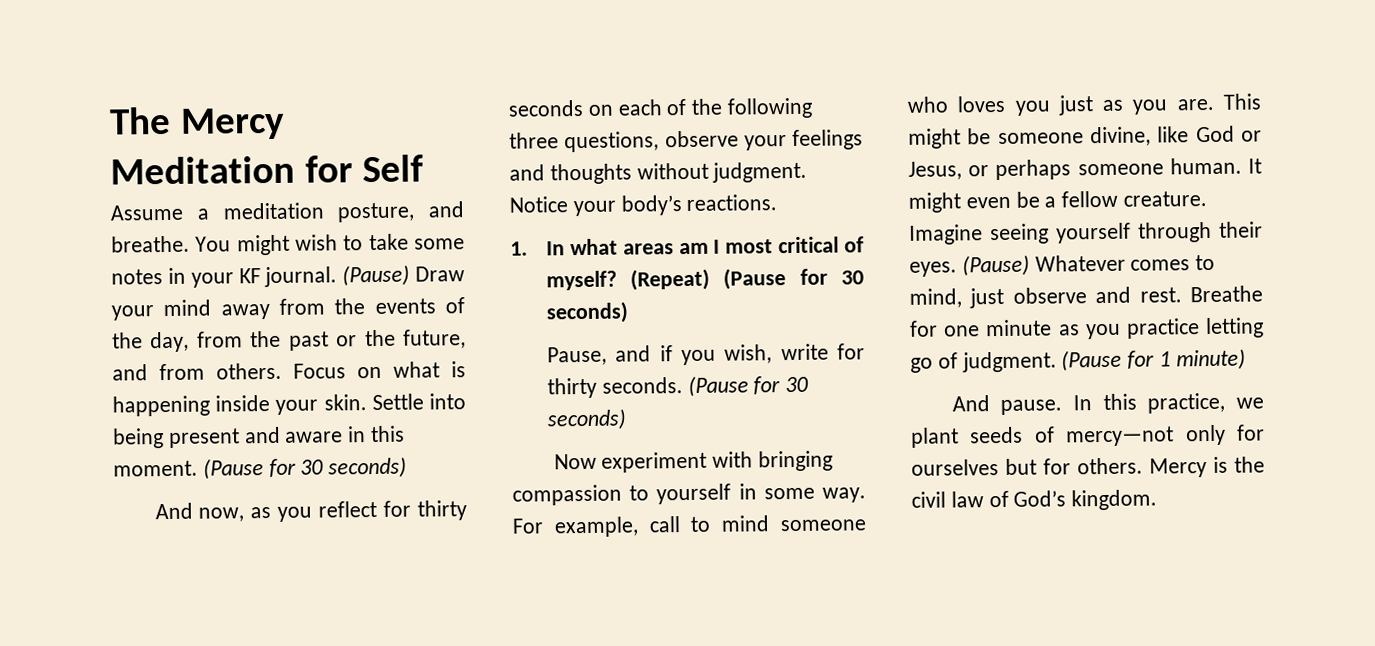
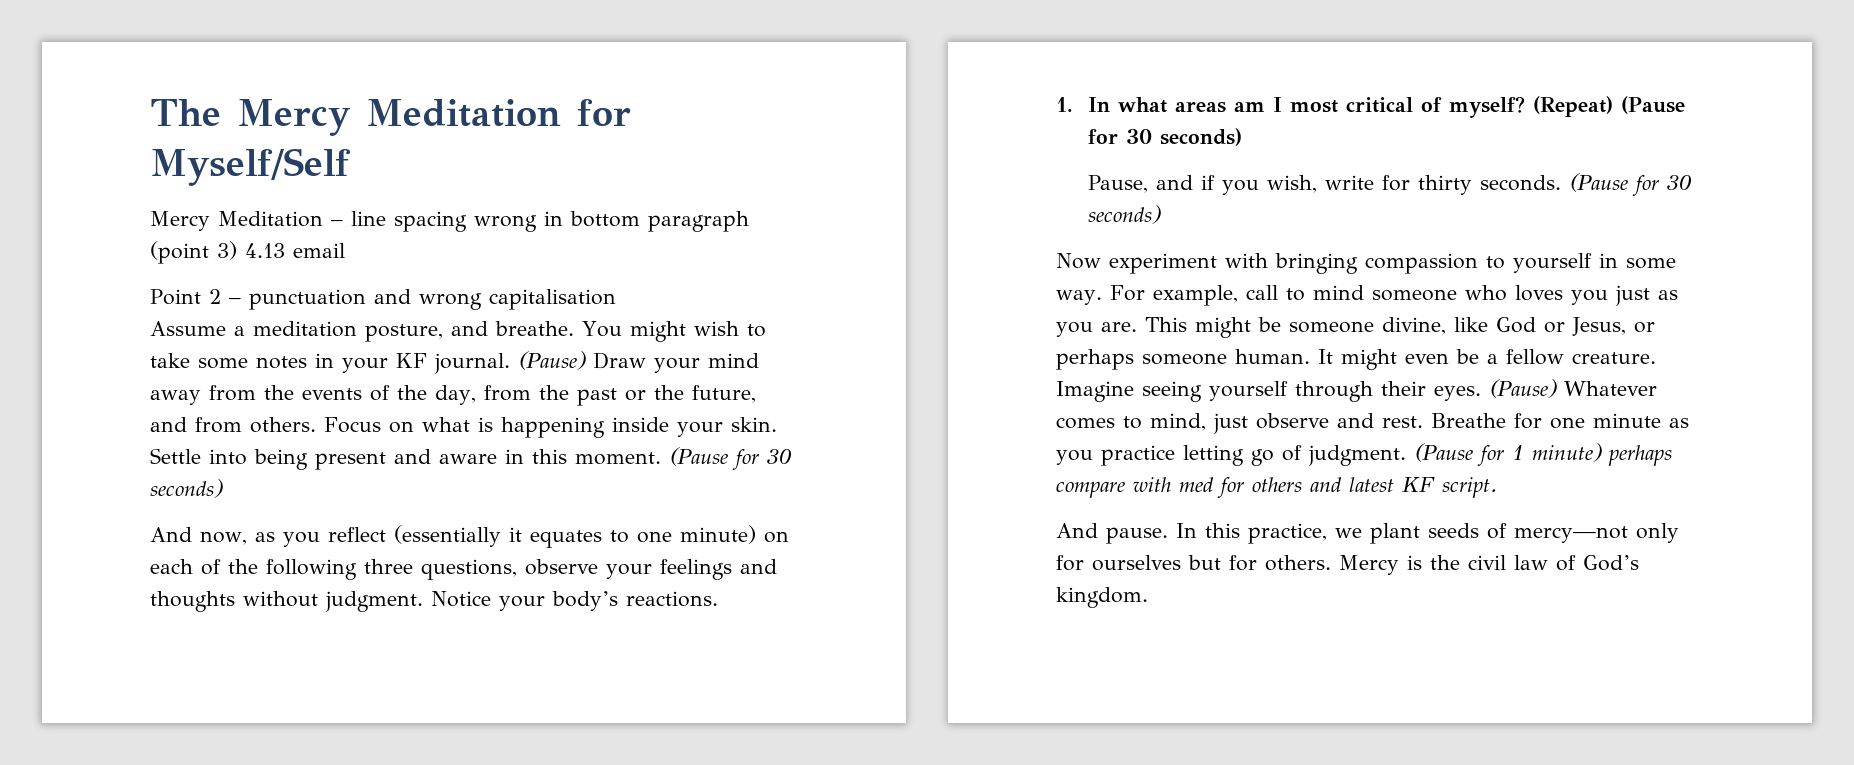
[362,154,425,183] Self -> [150,148,351,186] [150,211,749,232] [150,241,345,264] [150,289,616,310] Myself/Self // Mercy Meditation – line spacing wrong in bottom paragraph (point 3) 4.13 email // Point 2 – punctuation and wrong capitalisation
[383,500,467,521] [508,99,584,117] for thirty seconds -> [393,525,756,548] (essentially it equates to one minute)
(1246, 359) none -> [1607,445,1672,466] [1056,477,1497,498] perhaps compare with med for others and latest KF script.

